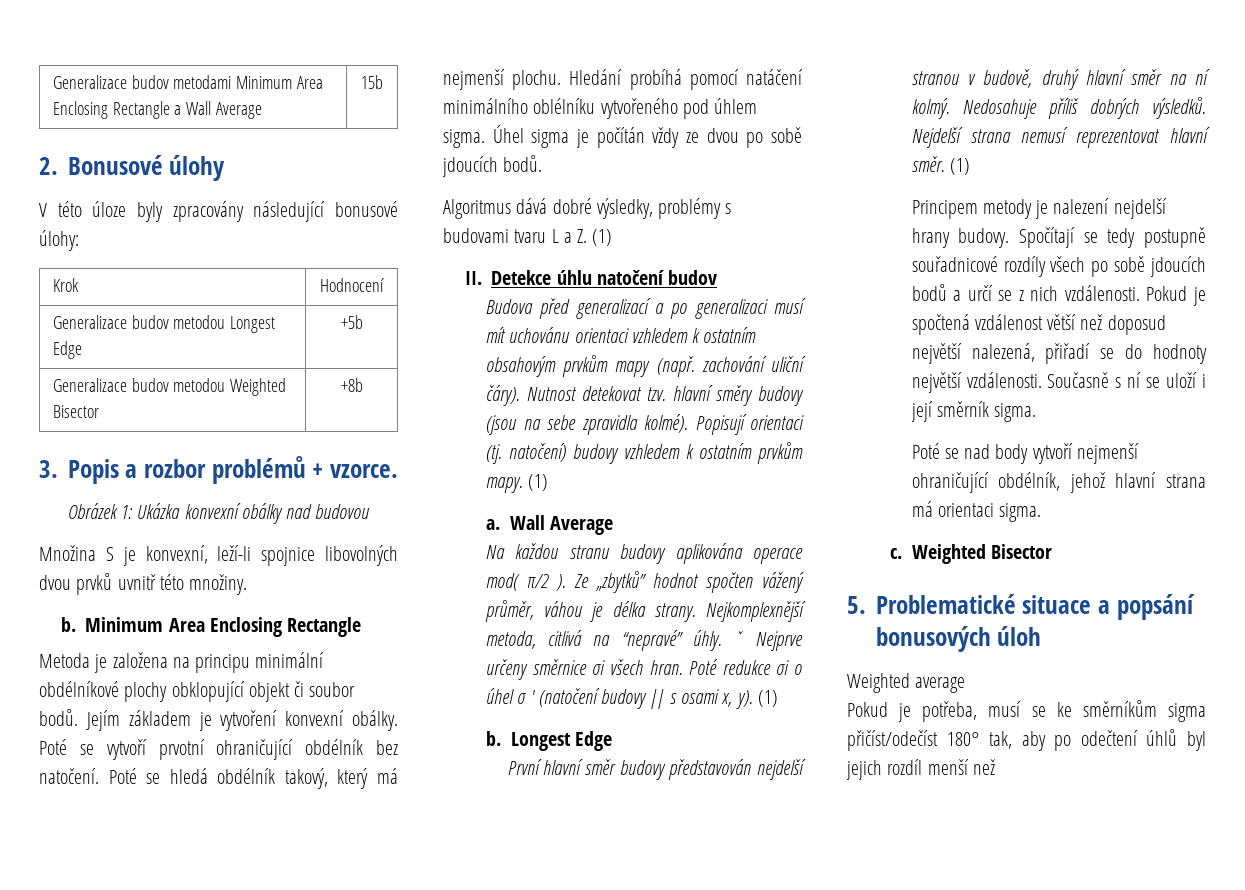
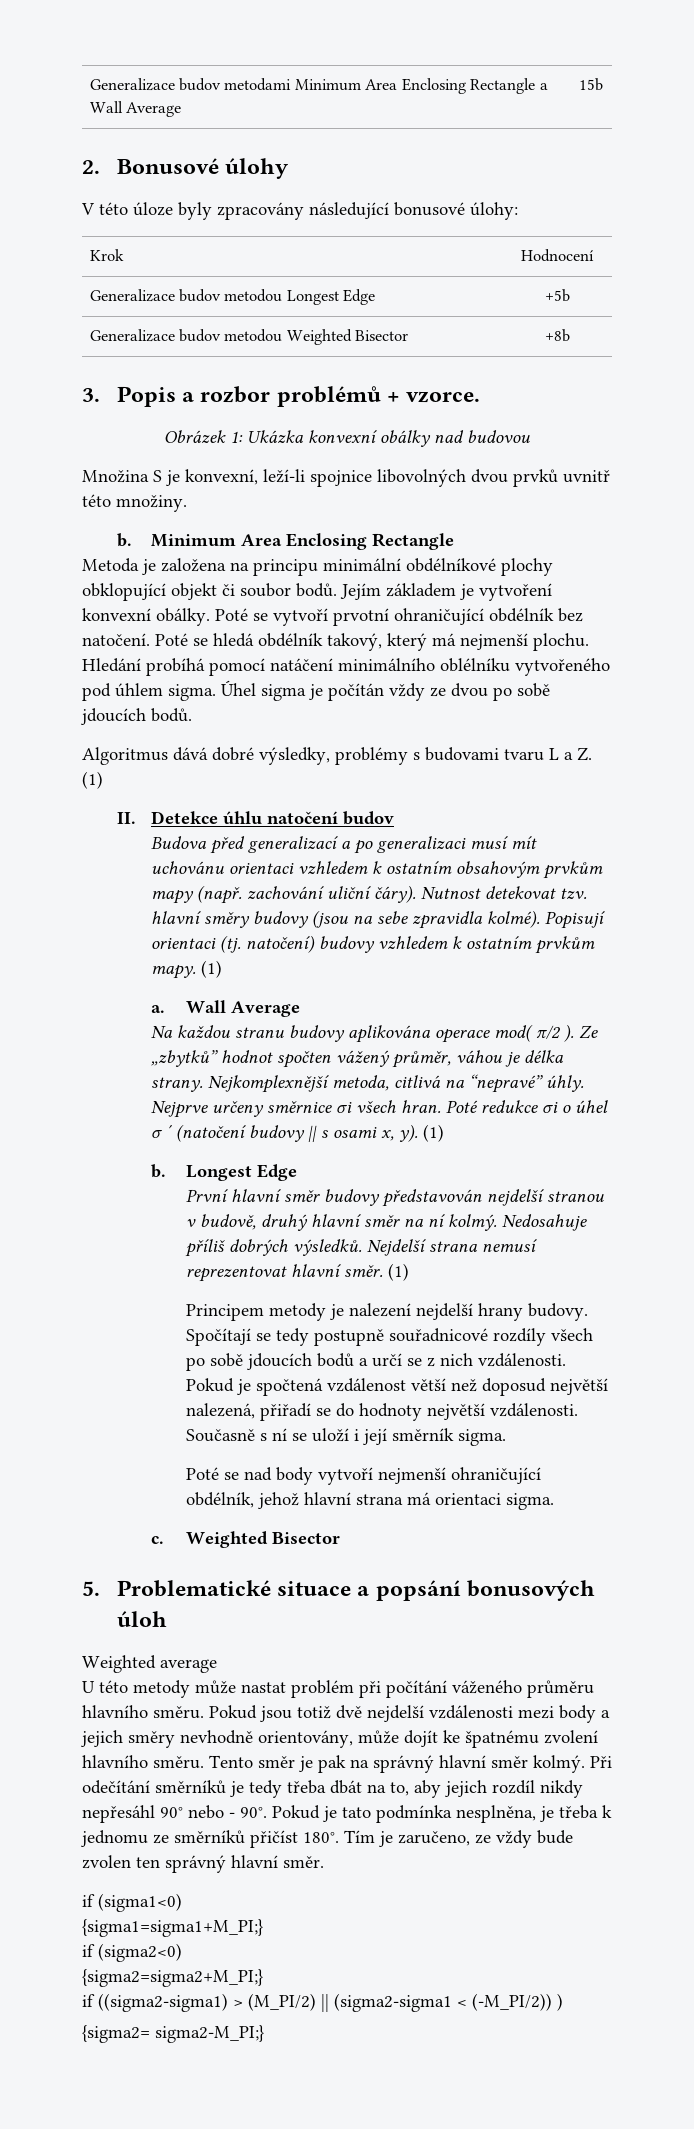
[733,631,744,646] ˇ -> (585, 1083) none
[847,700,1206,722] [847,729,1206,751] [846,759,996,780] Pokud je potřeba, musí se ke směrníkům sigma přičíst/odečíst 180° tak, aby po odečtení úhlů byl jejich rozdíl menší než -> [82,1680,594,1698] [82,1705,610,1723] [81,1730,598,1748] [82,1755,612,1773] [82,1780,583,1798] [82,1805,612,1823] [81,1830,573,1848] [82,1855,324,1873] [82,1893,182,1912] [82,1919,263,1937] [82,1943,182,1962] [82,1969,263,1987] [82,1993,563,2012] [82,2025,264,2043] U této metody může nastat problém při počítání váženého průměru hlavního směru. Pokud jsou totiž dvě nejdelší vzdálenosti mezi body a jejich směry nevhodně orientovány, může dojít ke špatnému zvolení hlavního směru. Tento směr je pak na správný hlavní směr kolmý. Při odečítání směrníků je tedy třeba dbát na to, aby jejich rozdíl nikdy nepřesáhl 90° nebo - 90°. Pokud je tato podmínka nesplněna, je třeba k jednomu ze směrníků přičíst 180°. Tím je zaručeno, ze vždy bude zvolen ten správný hlavní směr. // if (sigma1<0) // {sigma1=sigma1+M_PI;} // if (sigma2<0) // {sigma2=sigma2+M_PI;} // if ((sigma2-sigma1) > (M_PI/2) || (sigma2-sigma1 < (-M_PI/2)) ) // {sigma2= sigma2-M_PI;}

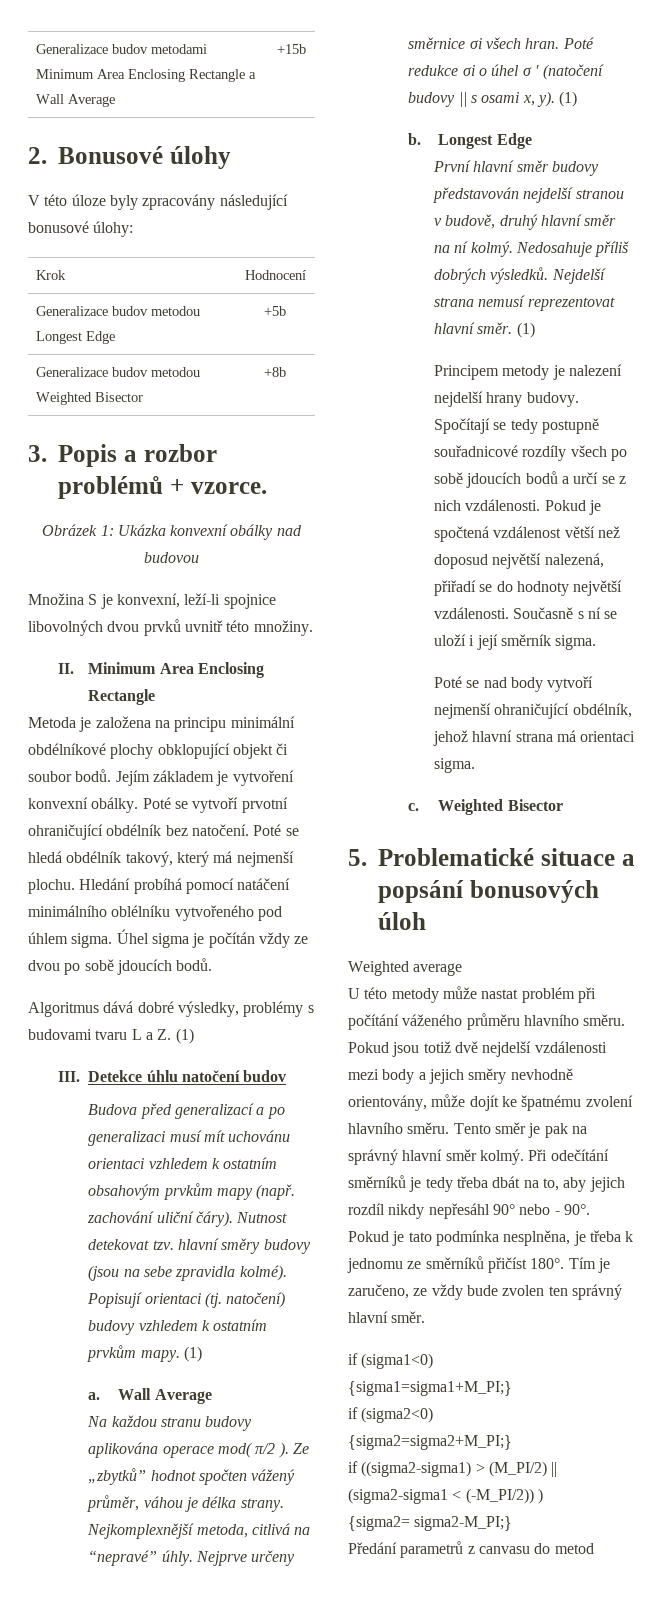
[579,78,603,91] 15b -> [276,44,306,54] +15b
[116,533,132,547] b. -> [58,663,75,674] II.
[116,812,136,824] II. -> [58,1071,81,1082] III.
(264, 2034) none -> [348,1541,594,1558] // Předání parametrů z canvasu do metod

